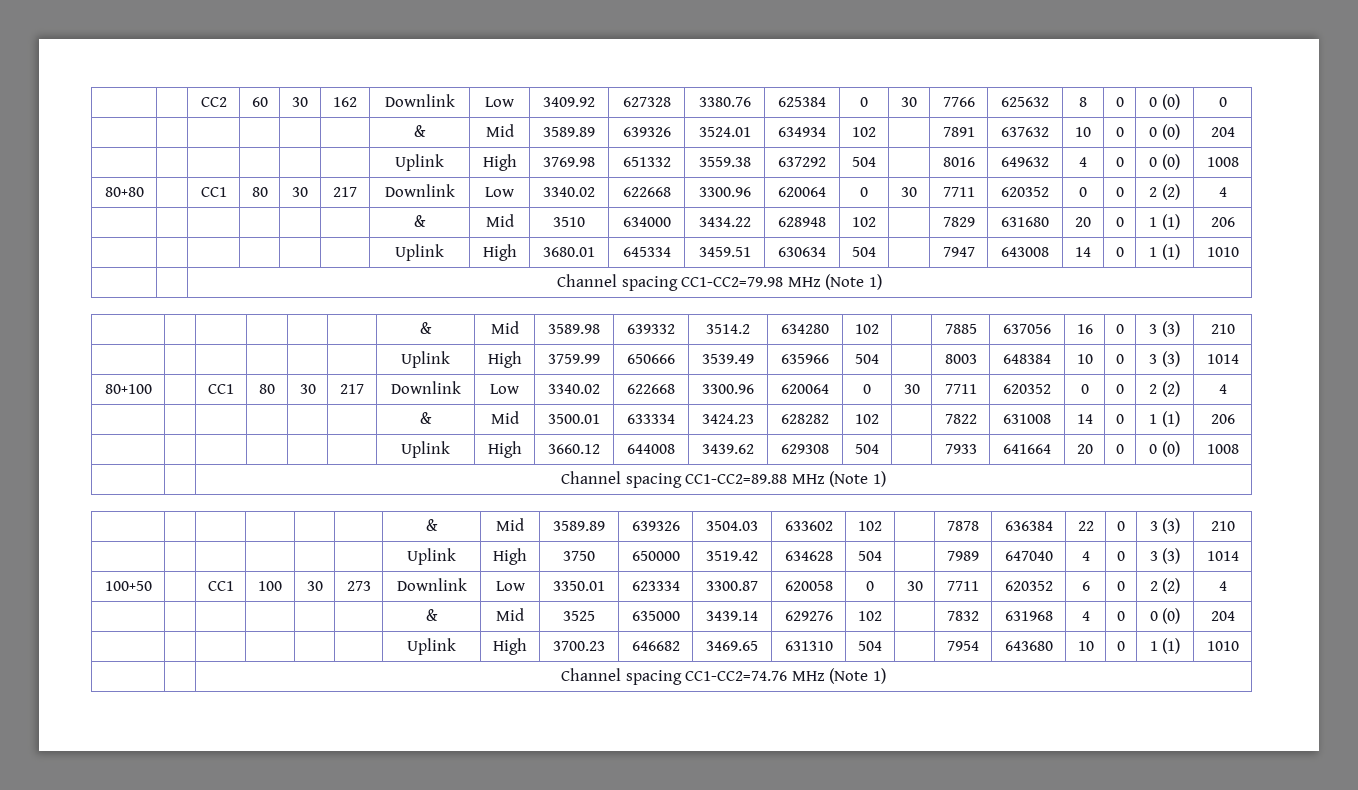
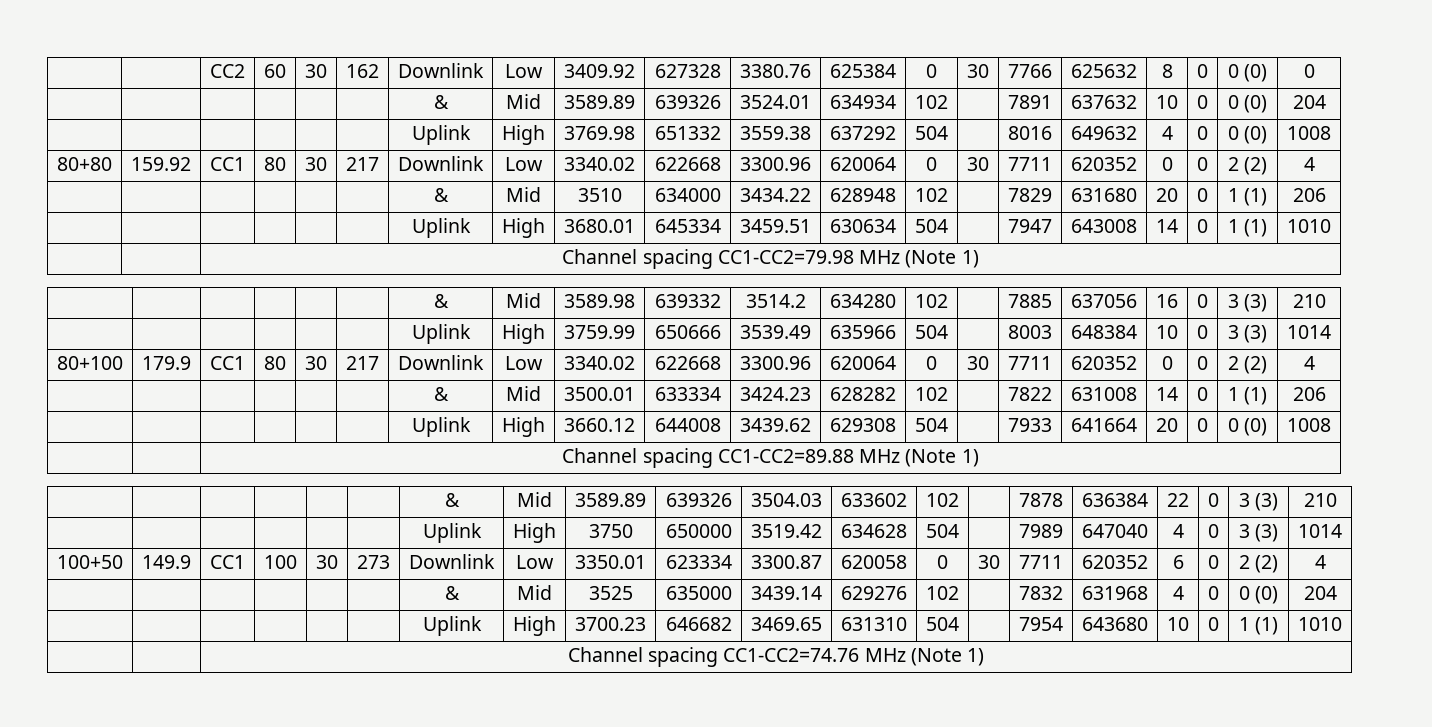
(144, 192) none -> [131,157,191,171] 159.92
(152, 389) none -> [142,356,191,370] 179.9
(152, 586) none -> [142,555,191,569] 149.9

